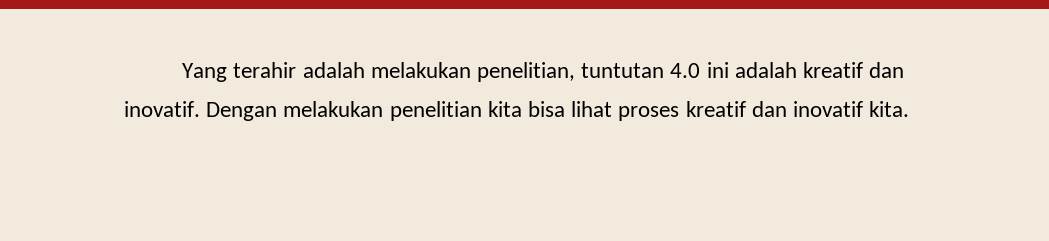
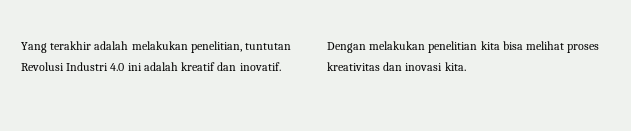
[233,62,297,78] terahir -> [50,41,92,50] terakhir
(665, 70) none -> [21,62,109,71] Revolusi Industri
[571,101,864,121] lihat proses kreatif dan inovatif -> [526,41,600,53] [327,62,443,71] melihat proses kreativitas dan inovasi

